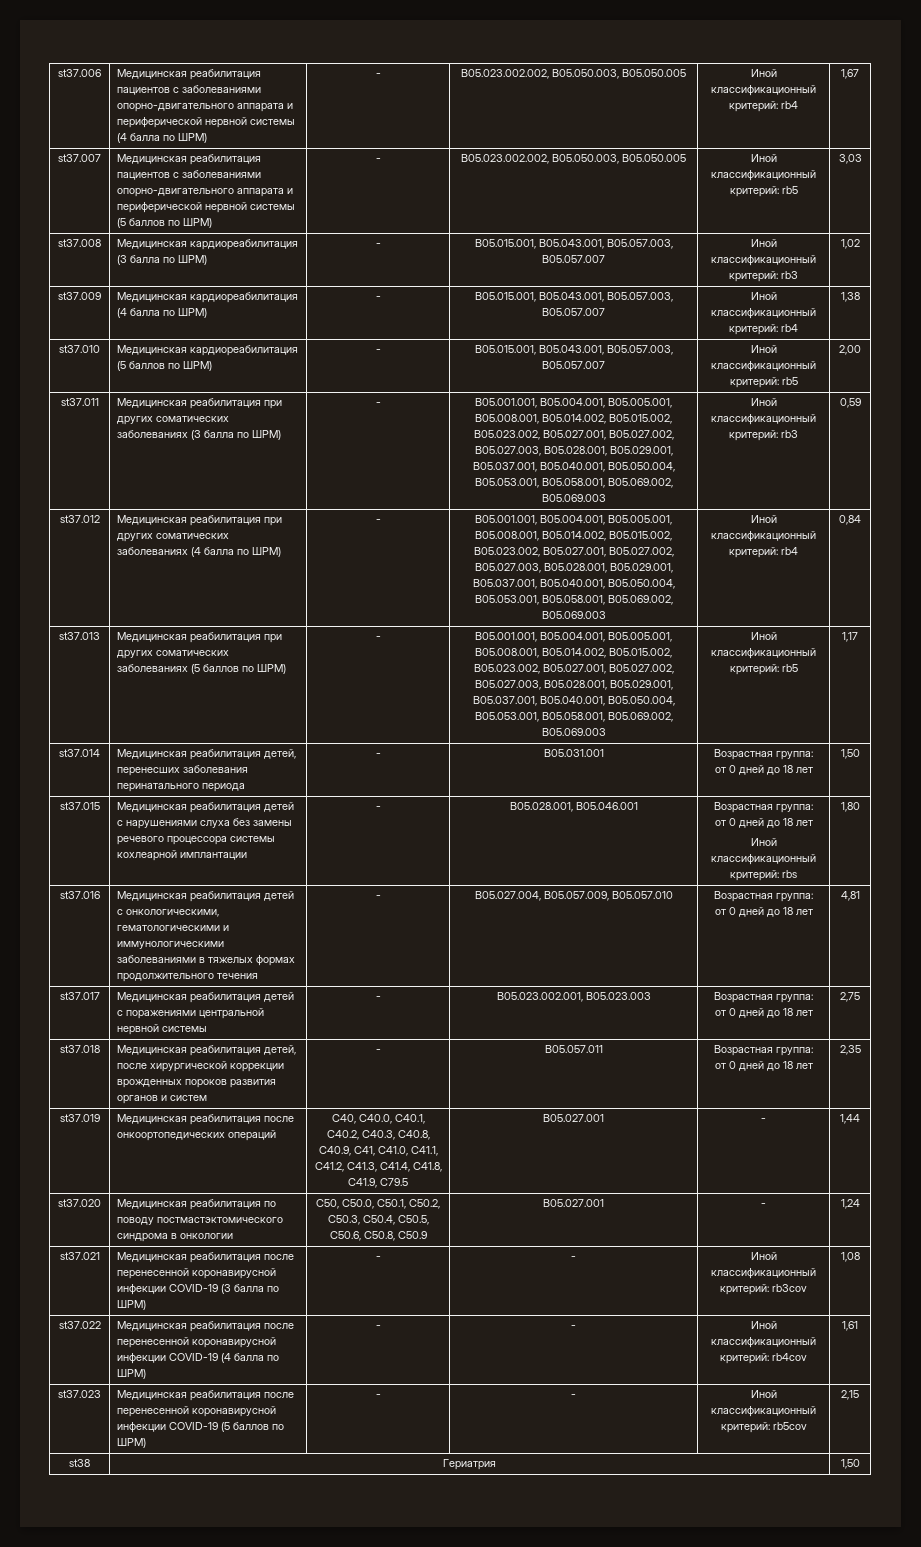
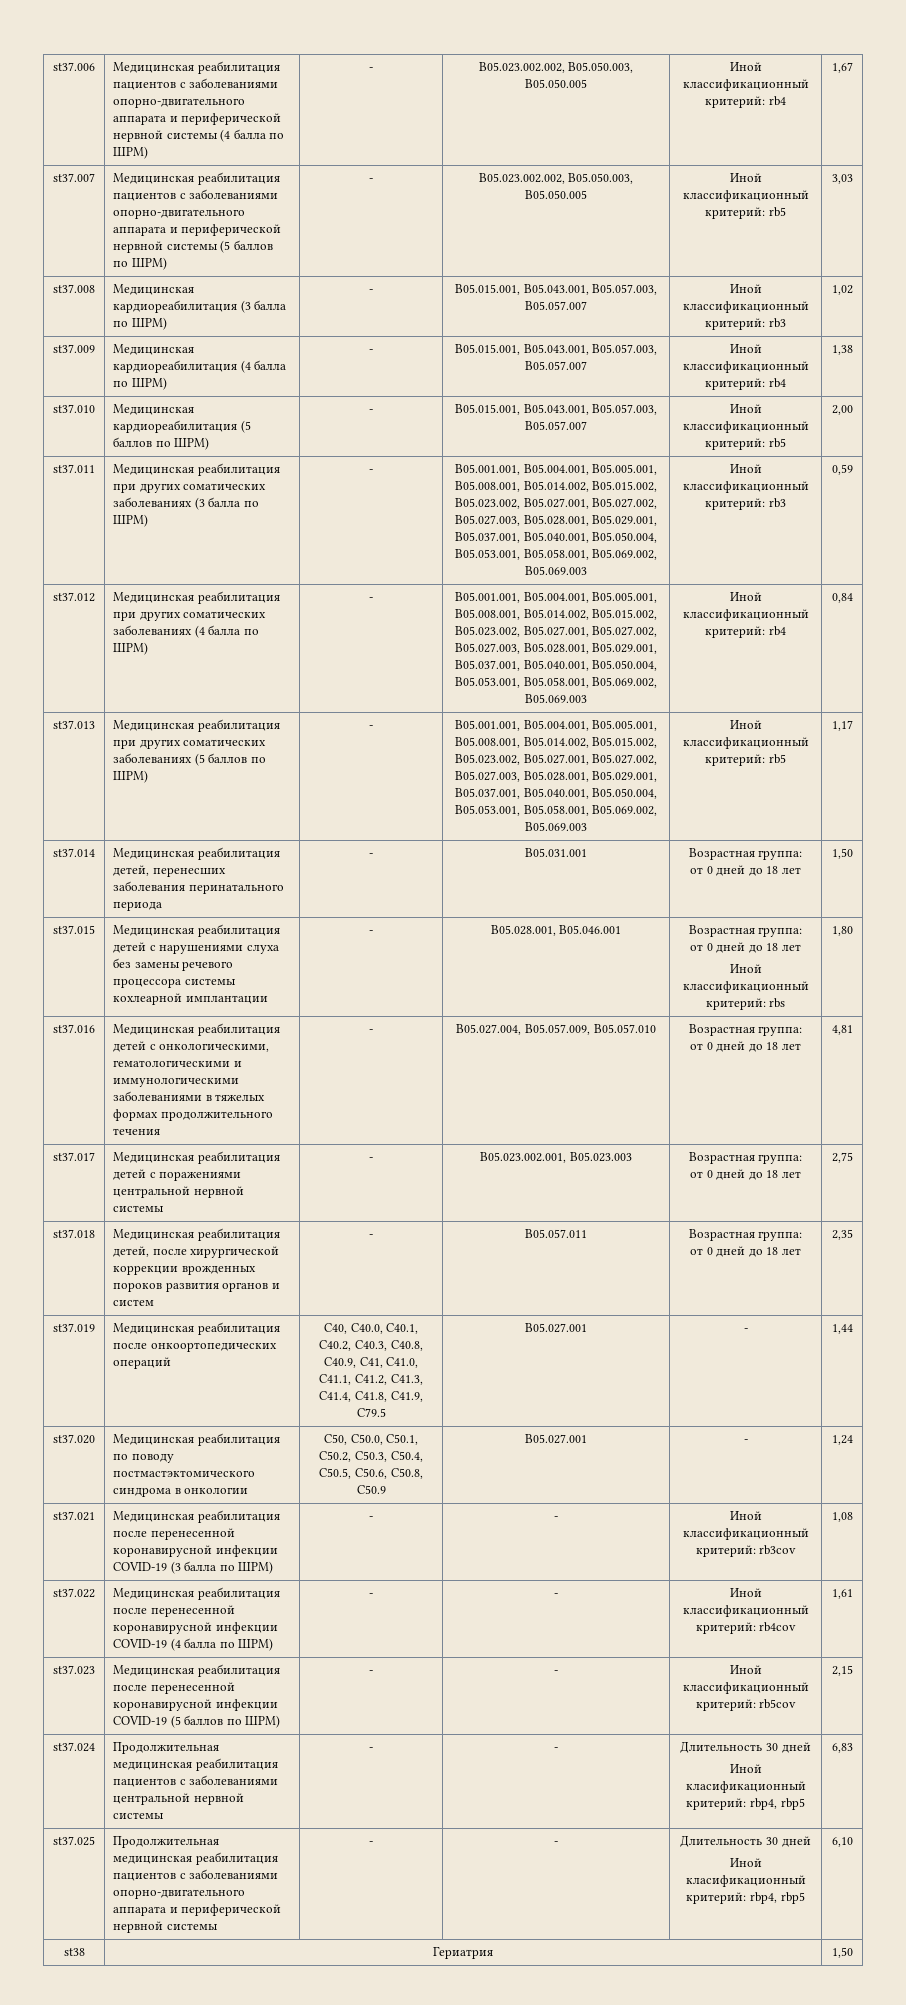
(859, 1395) none -> [53,1742,95,1752] [113,1742,220,1754] [113,1758,278,1771] [113,1775,279,1787] [113,1793,244,1805] [113,1812,165,1819] [369,1747,373,1751] [554,1747,558,1751] [680,1741,811,1753] [729,1764,762,1773] [685,1781,806,1793] [686,1798,805,1810] [831,1743,853,1753] [53,1836,95,1846] [113,1836,220,1848] [113,1852,278,1865] [113,1869,279,1881] [113,1889,246,1899] [113,1904,282,1916] [113,1921,218,1933] [369,1841,373,1845] [554,1841,558,1845] [680,1835,811,1847] [729,1858,762,1867] [685,1875,806,1887] [686,1892,805,1904] [831,1837,853,1847] // st37.024 | Продолжительная медицинская реабилитация пациентов с заболеваниями центральной нервной системы | - | - | Длительность 30 дней // Иной класификационный критерий: rbp4, rbp5 | 6,83 // st37.025 | Продолжительная медицинская реабилитация пациентов с заболеваниями опорно-двигательного аппарата и периферической нервной системы | - | - | Длительность 30 дней // Иной класификационный критерий: rbp4, rbp5 | 6,10

